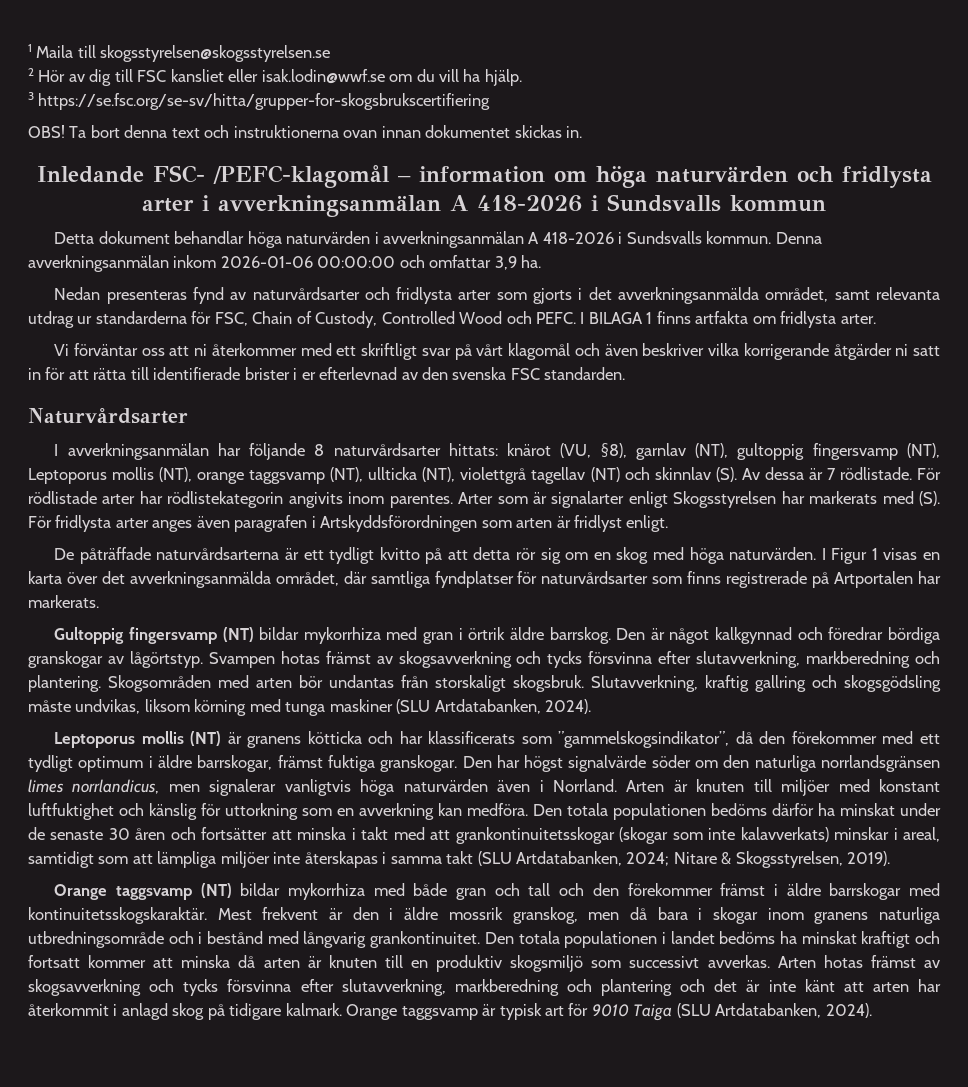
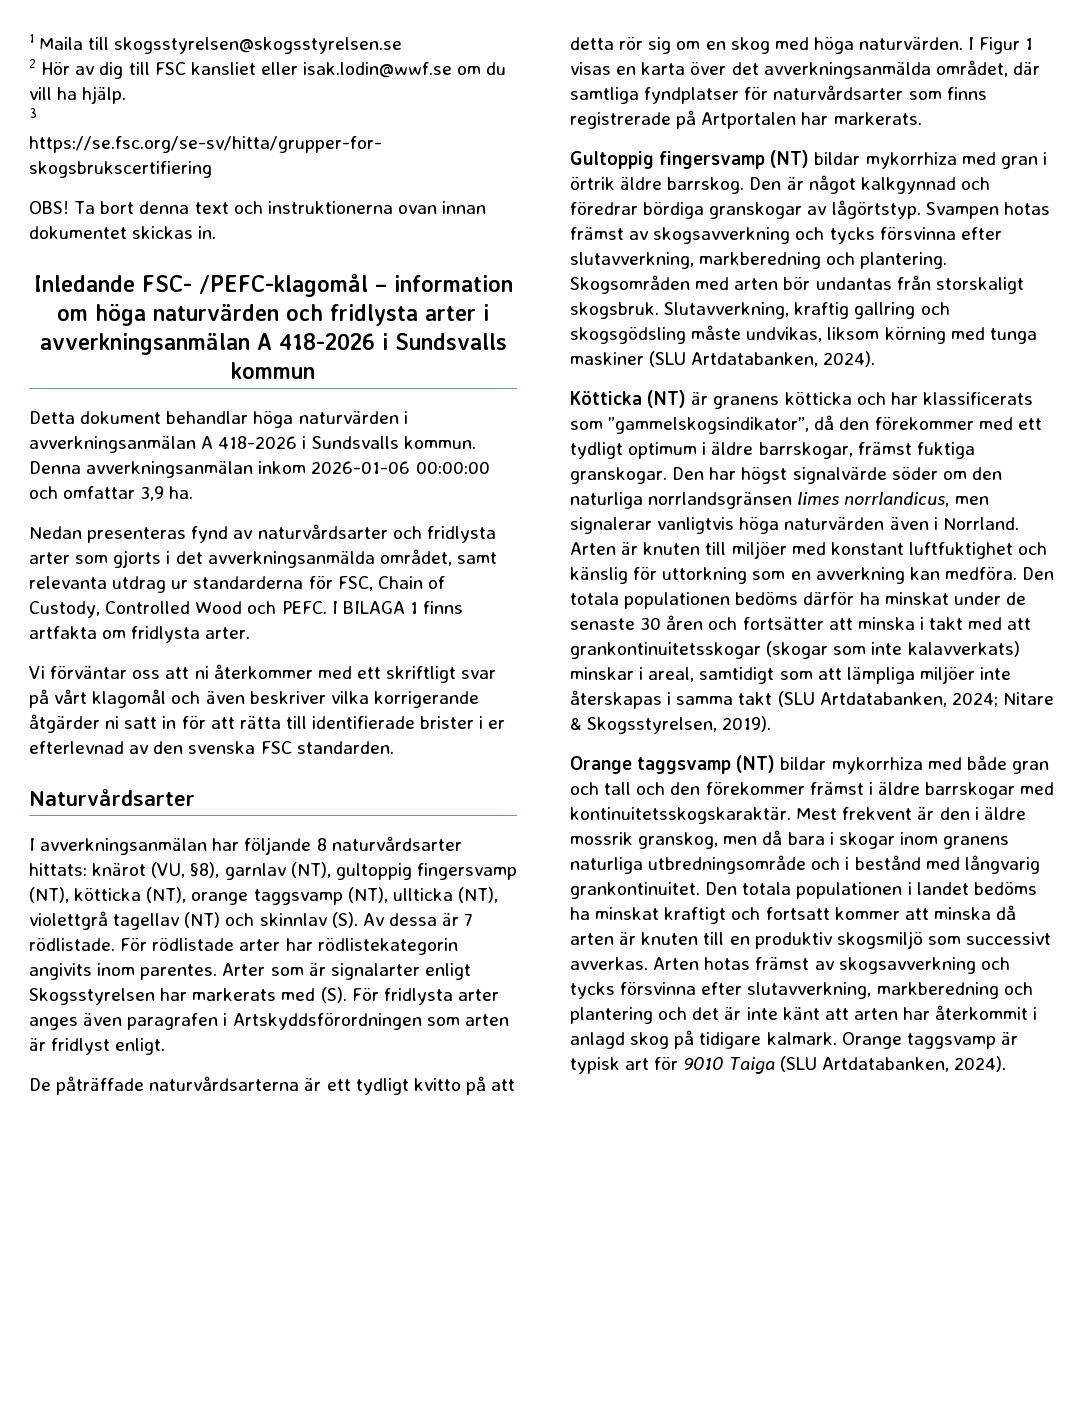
[28,467,155,484] Leptoporus mollis -> [74,887,142,901] kötticka
[54,731,184,748] Leptoporus mollis -> [570,391,642,405] Kötticka

